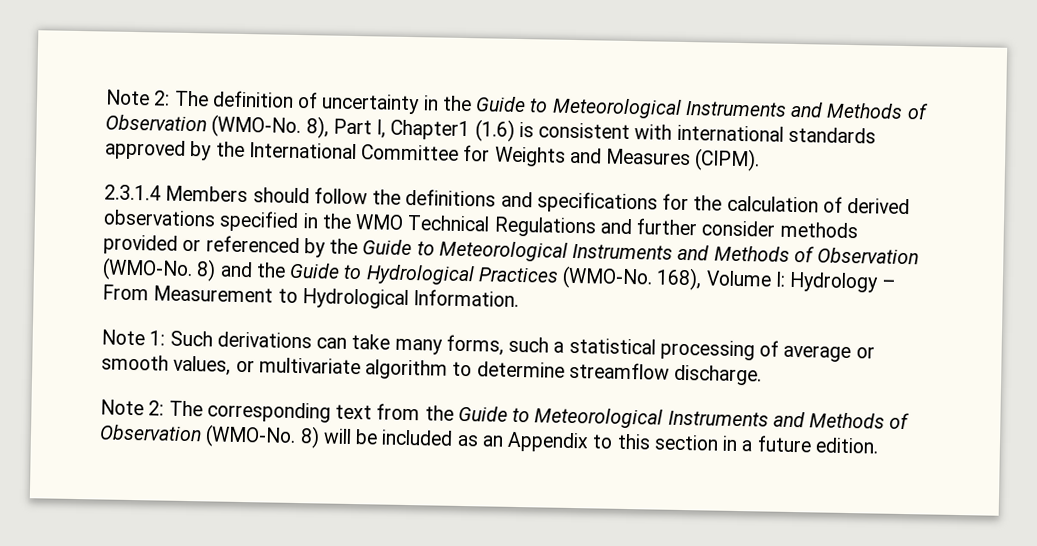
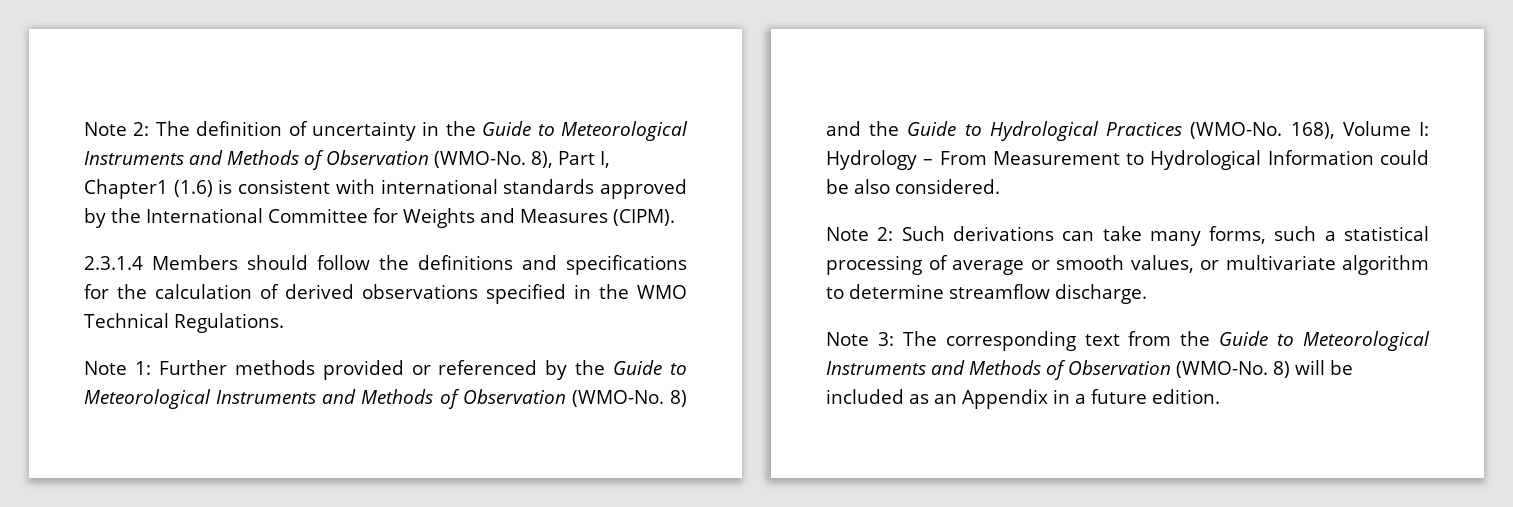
[493,216,776,238] Regulations and further consider -> [173,313,284,333] [84,360,227,375] Regulations. // Note 1: Further
[413,289,520,308] [101,329,166,346] Information. // Note 1: -> [1267,150,1429,165] [826,179,1000,194] [826,227,894,241] Information could be also considered. // Note 2:
[148,400,165,416] 2: -> [877,332,894,346] 3:
[592,433,719,451] to this section -> (1048, 399) none

